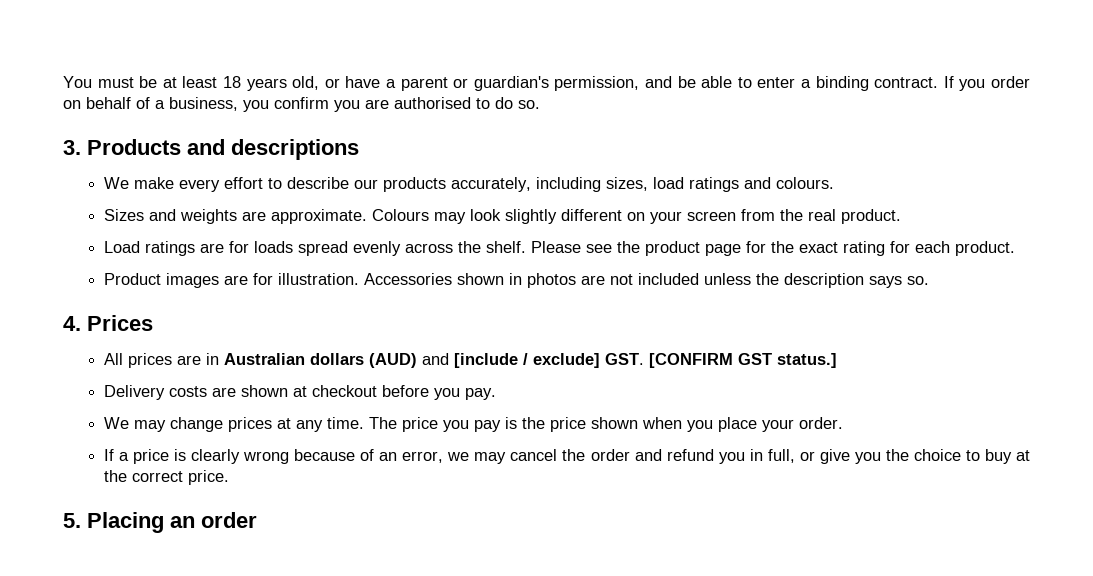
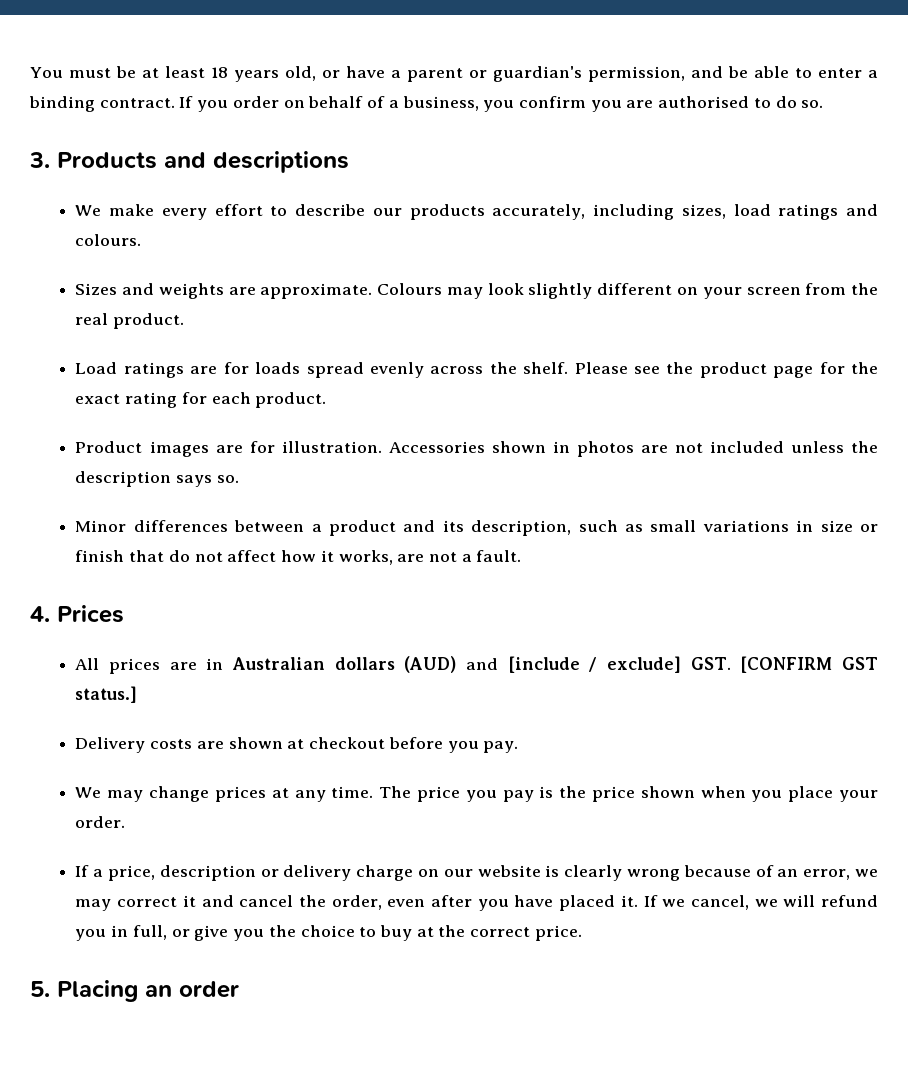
(930, 280) none -> [75,520,879,536] [75,550,522,565] // Minor differences between a product and its description, such as small variations in size or finish that do not affect how it works, are not a fault.
[133,449,170,464] price -> [108,865,541,881] price, description or delivery charge on our website
[510,449,662,461] cancel the order and -> [117,895,816,911] correct it and cancel the order, even after you have placed it. If we cancel, we will

